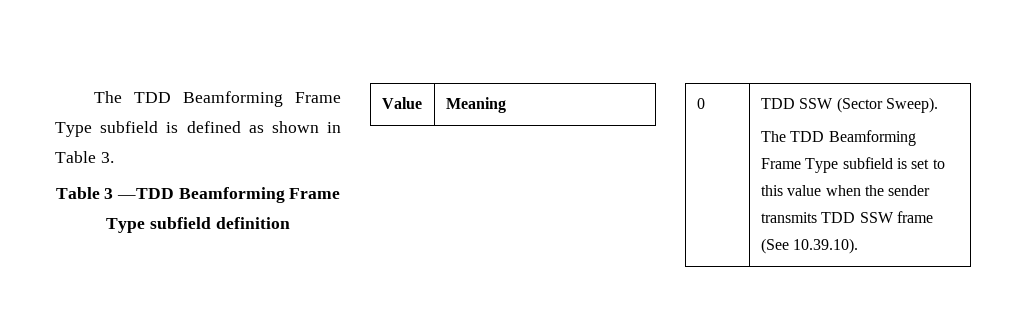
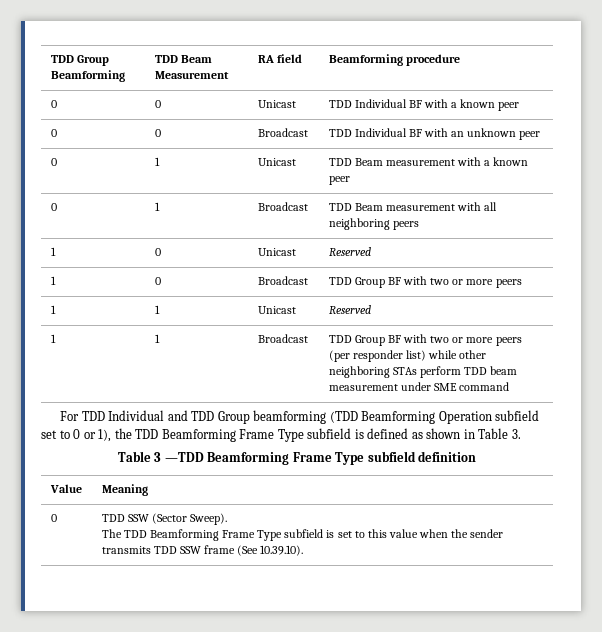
[94,91,123,103] The -> [50,55,109,66] [50,70,125,82] [154,55,212,63] [154,71,229,79] [257,54,302,63] [328,54,460,66] [50,100,57,108] [154,100,161,108] [257,100,296,108] [328,99,520,111] [50,129,57,137] [154,129,161,137] [257,128,308,137] [328,128,541,140] [50,158,57,166] [154,157,160,166] [257,158,296,166] [328,157,529,166] [328,176,350,185] [50,203,57,211] [154,202,160,211] [257,202,308,211] [328,202,498,211] [328,218,419,230] [50,247,56,256] [154,248,161,256] [257,248,296,256] [328,247,371,256] [50,276,56,285] [154,277,161,285] [257,276,308,285] [328,276,522,288] [50,305,56,314] [154,305,160,314] [257,306,296,314] [328,305,371,314] [50,334,56,343] [154,334,160,343] [257,334,308,343] [328,334,522,346] [328,350,487,362] [328,366,518,378] [328,382,510,391] [60,410,540,424] [41,428,132,442] TDD Group Beamforming | TDD Beam Measurement | RA field | Beamforming procedure // 0 | 0 | Unicast | TDD Individual BF with a known peer // 0 | 0 | Broadcast | TDD Individual BF with an unknown peer // 0 | 1 | Unicast | TDD Beam measurement with a known peer // 0 | 1 | Broadcast | TDD Beam measurement with all neighboring peers // 1 | 0 | Unicast | Reserved // 1 | 0 | Broadcast | TDD Group BF with two or more peers // 1 | 1 | Unicast | Reserved // 1 | 1 | Broadcast | TDD Group BF with two or more peers (per responder list) while other neighboring STAs perform TDD beam measurement under SME command // For TDD Individual and TDD Group beamforming (TDD Beamforming Operation subfield set to 0 or 1), the

